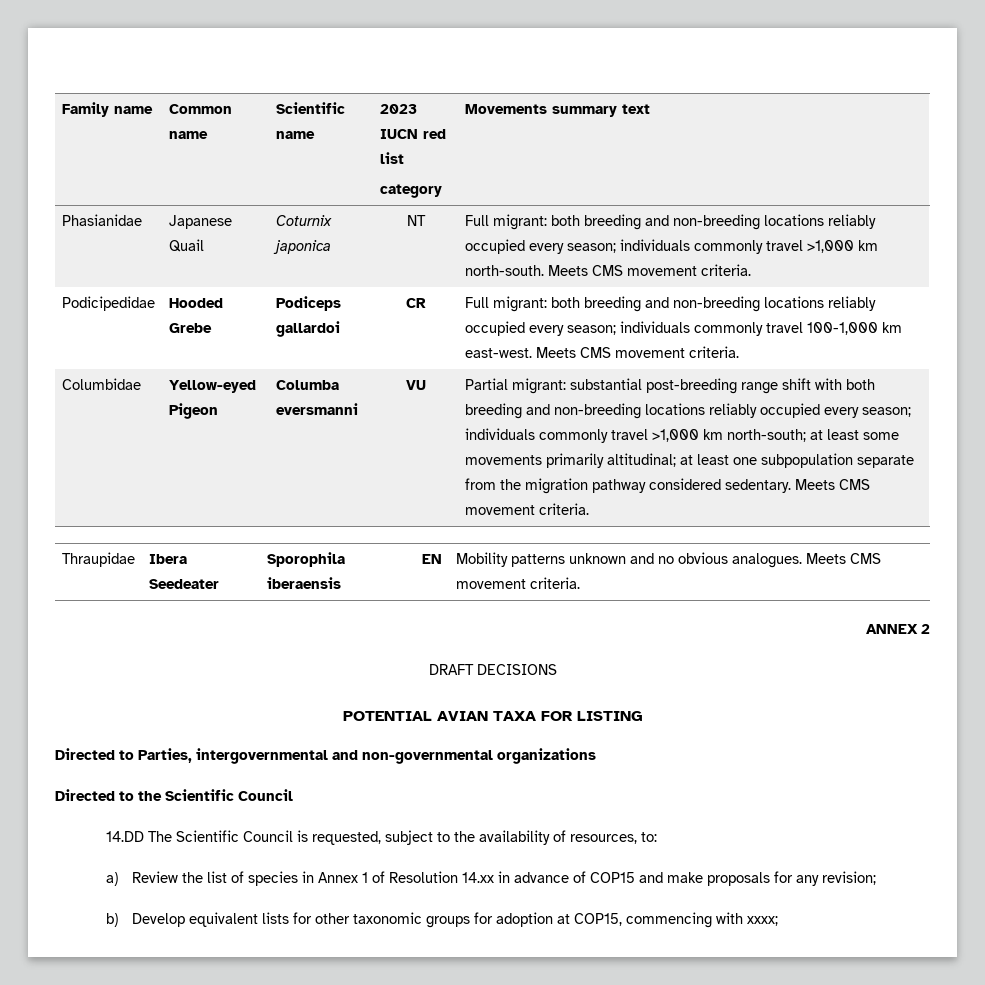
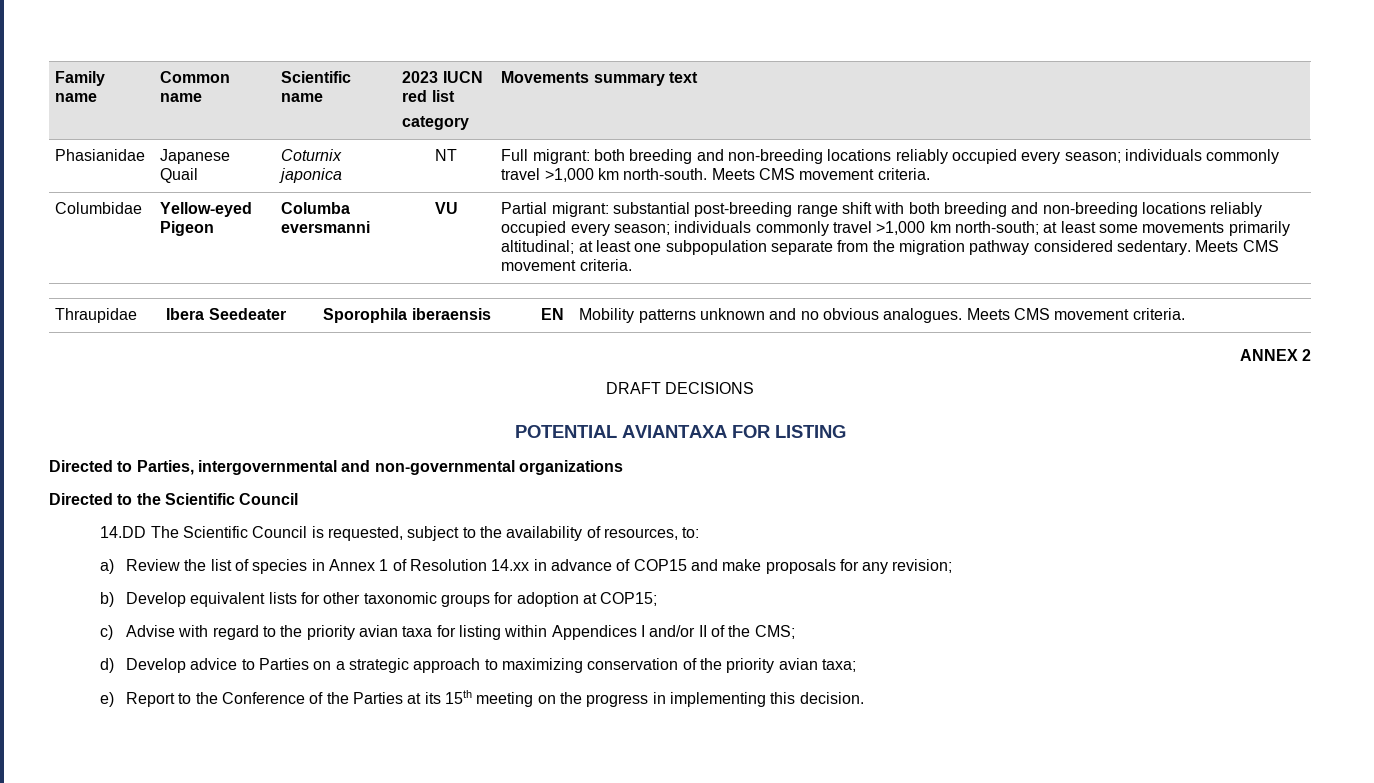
[61,296,155,311] [168,298,223,308] [168,323,212,333] [275,296,341,311] [275,321,340,337] [406,298,426,308] [464,296,876,312] [464,321,902,336] [464,346,739,358] // Podicipedidae | Hooded Grebe | Podiceps gallardoi | CR | Full migrant: both breeding and non-breeding locations reliably occupied every season; individuals commonly travel 100-1,000 km east-west. Meets CMS movement criteria. -> (930, 174) none
[436,711,536,721] AVIAN TAXA -> [621,425,727,438] AVIANTAXA
[573,912,778,928] COP15, commencing with xxxx; -> [600,592,658,606] [100,625,795,640] [100,658,856,673] [100,690,864,707] COP15; // c) Advise with regard to the priority avian taxa for listing within Appendices I and/or II of the CMS; // d) Develop advice to Parties on a strategic approach to maximizing conservation of the priority avian taxa; // e) Report to the Conference of the Parties at its 15th meeting on the progress in implementing this decision.

